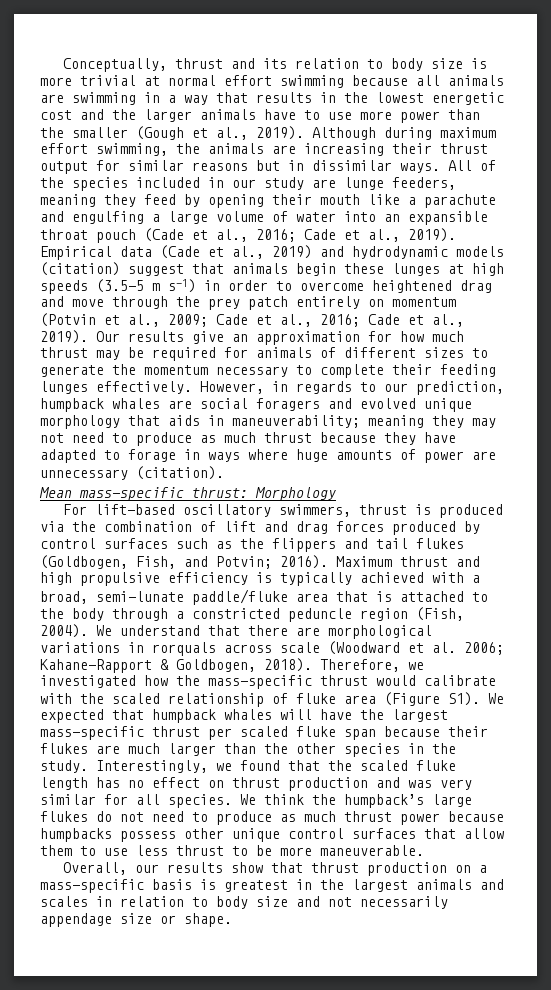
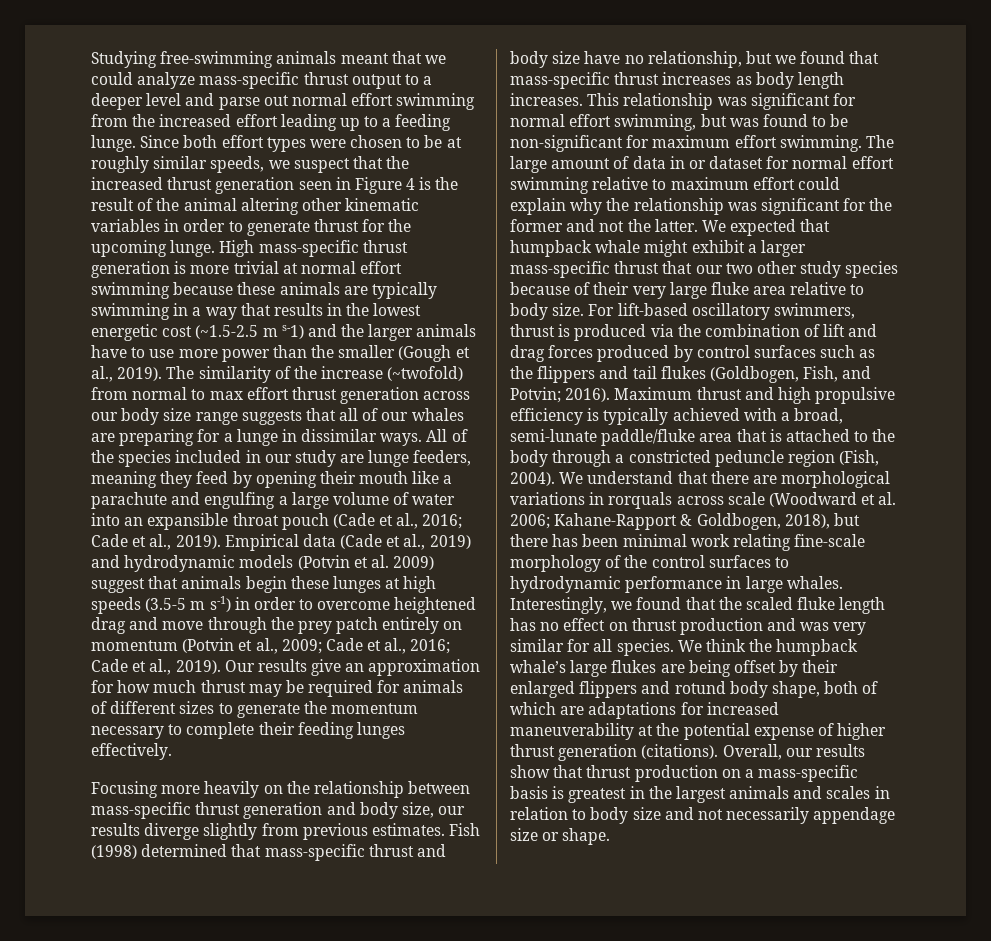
[63,58,464,72] Conceptually, thrust and its relation to body size -> [91,51,446,68] [91,72,433,89] [91,93,476,110] [91,114,452,131] [91,135,462,152] [91,156,410,173] [91,177,459,194] [91,198,420,215] [91,219,412,236] [91,240,408,257] [91,261,170,278] Studying free-swimming animals meant that we could analyze mass-specific thrust output to a deeper level and parse out normal effort swimming from the increased effort leading up to a feeding lunge. Since both effort types were chosen to be at roughly similar speeds, we suspect that the increased thrust generation seen in Figure 4 is the result of the animal altering other kinematic variables in order to generate thrust for the upcoming lunge. High mass-specific thrust generation
[416,75,504,86] [40,94,64,103] all animals are -> [237,282,437,299] these animals are typically
(72, 115) none -> [195,325,304,339] (~1.5-2.5 m s-1)
[312,127,496,140] [40,143,488,156] [40,160,280,174] Although during maximum effort swimming, the animals are increasing their thrust output for similar reasons but -> [166,366,464,383] [91,387,471,404] [91,408,464,425] [91,429,278,446] The similarity of the increase (~twofold) from normal to max effort thrust generation across our body size range suggests that all of our whales are preparing for a lunge
[40,262,120,276] (citation) -> [297,555,435,570] (Potvin et al. 2009)
[200,381,504,395] [40,398,472,412] [40,415,496,429] [40,432,456,446] [40,449,496,463] [40,466,224,480] [39,487,336,501] However, in regards to our prediction, humpback whales are social foragers and evolved unique morphology that aids in maneuverability; meaning they may not need to produce as much thrust because they have adapted to forage in ways where huge amounts of power are unnecessary (citation). // Mean mass-specific thrust: Morphology // -> [91,781,471,798] [91,802,466,819] [91,823,481,840] [91,844,446,861] [510,51,880,68] [510,72,844,89] [510,93,856,110] [510,114,849,131] [510,135,894,152] [510,156,894,173] [510,177,840,194] [510,198,893,215] [510,219,831,236] [510,240,806,257] [510,261,899,278] [510,282,865,299] [510,303,585,320] // Focusing more heavily on the relationship between mass-specific thrust generation and body size, our results diverge slightly from previous estimates. Fish (1998) determined that mass-specific thrust and body size have no relationship, but we found that mass-specific thrust increases as body length increases. This relationship was significant for normal effort swimming, but was found to be non-significant for maximum effort swimming. The large amount of data in or dataset for normal effort swimming relative to maximum effort could explain why the relationship was significant for the former and not the latter. We expected that humpback whale might exhibit a larger mass-specific thrust that our two other study species because of their very large fluke area relative to body size.
[264,658,424,672] [40,675,496,689] [40,692,504,707] [40,709,448,723] [40,726,488,740] [40,743,456,757] [40,760,88,773] 2018). Therefore, we investigated how the mass-specific thrust would calibrate with the scaled relationship of fluke area (Figure S1). We expected that humpback whales will have the largest mass-specific thrust per scaled fluke span because their flukes are much larger than the other species in the study. -> [784,513,860,529] [510,534,866,551] [510,555,789,572] [510,576,843,593] 2018), but there has been minimal work relating fine-scale morphology of the control surfaces to hydrodynamic performance in large whales.
[344,794,472,808] [40,811,504,825] [40,828,504,842] [40,845,424,856] humpback’s large flukes do not need to produce as much thrust power because humpbacks possess other unique control surfaces that allow them to use less thrust to be more maneuverable. // -> [776,639,859,656] [510,660,839,677] [510,681,879,698] [510,702,779,719] [510,723,887,740] [510,744,719,761] humpback whale’s large flukes are being offset by their enlarged flippers and rotund body shape, both of which are adaptations for increased maneuverability at the potential expense of higher thrust generation (citations).

